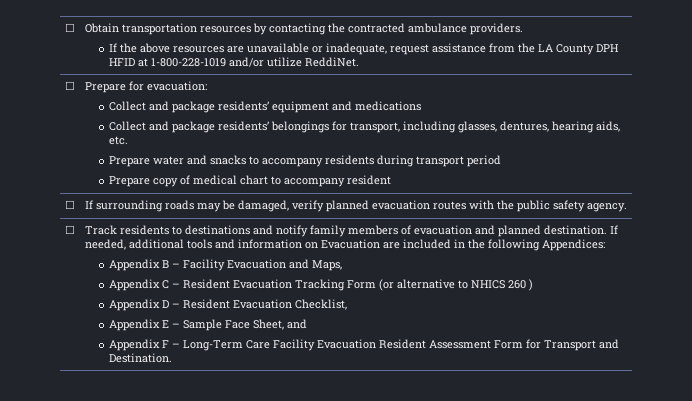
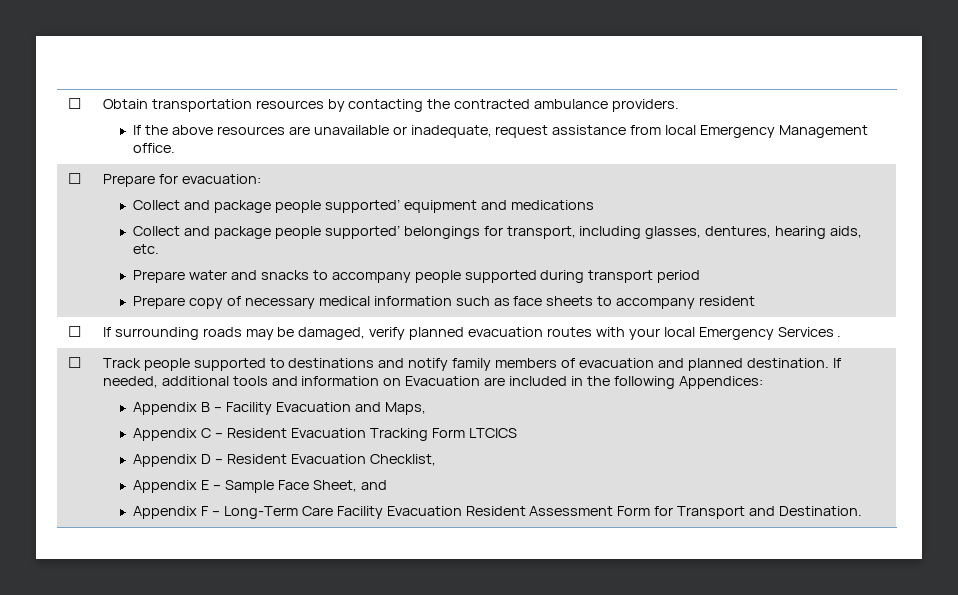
[518,43,620,55] [109,57,360,67] the LA County DPH HFID at 1-800-228-1019 and/or utilize ReddiNet. -> [665,125,868,138] [133,143,176,153] local Emergency Management office.
[218,101,270,111] residents’ -> [274,199,400,213] people supported’
[218,121,270,131] residents’ -> [274,225,400,239] people supported’
[325,155,375,165] residents -> [414,270,537,283] people supported
[193,175,269,185] medical chart -> [244,296,594,309] necessary medical information such as face sheets
[496,200,627,212] the public safety agency. -> [628,327,842,340] your local Emergency Services .
[119,225,169,235] residents -> [143,358,266,371] people supported
[379,279,534,291] (or alternative to NHICS 260 ) -> [468,428,517,438] LTCICS

